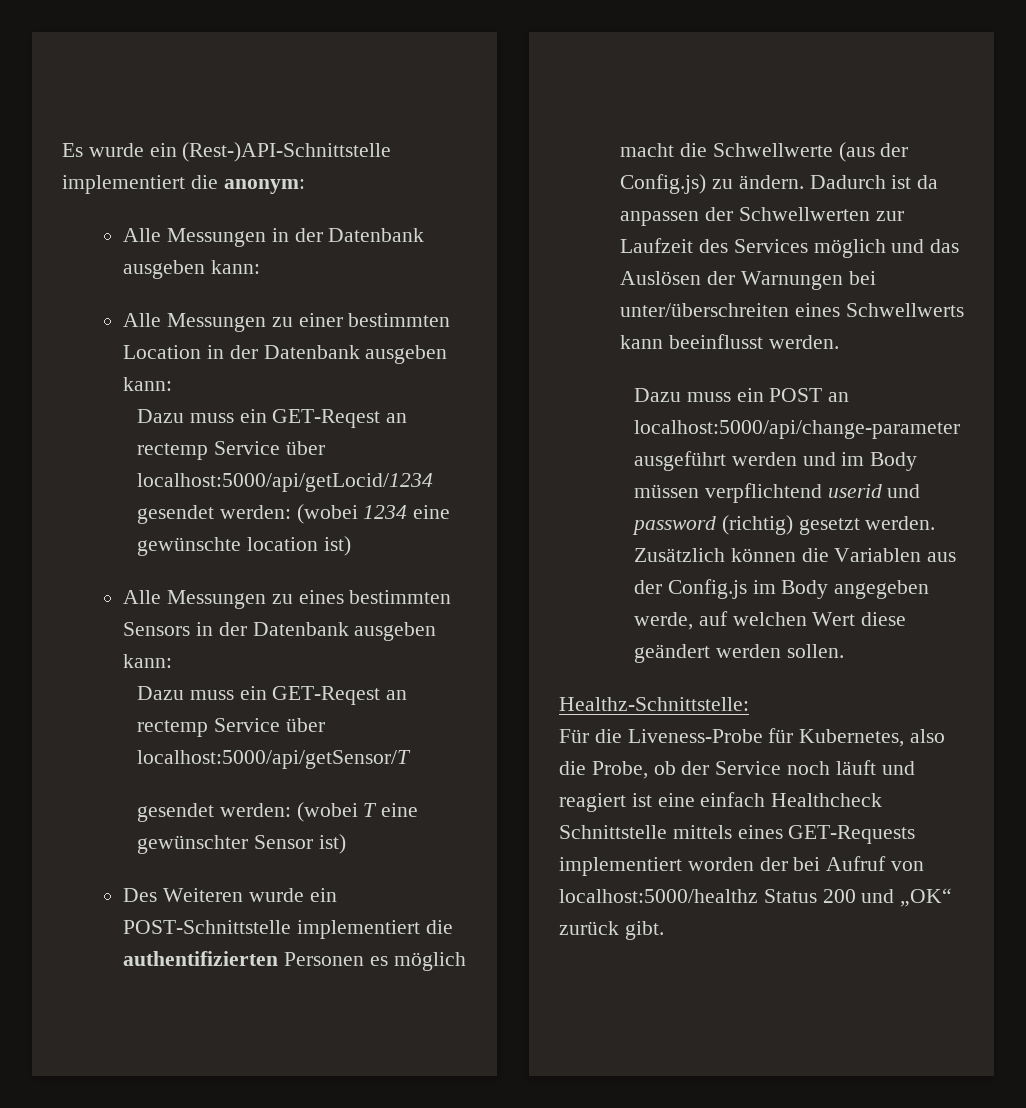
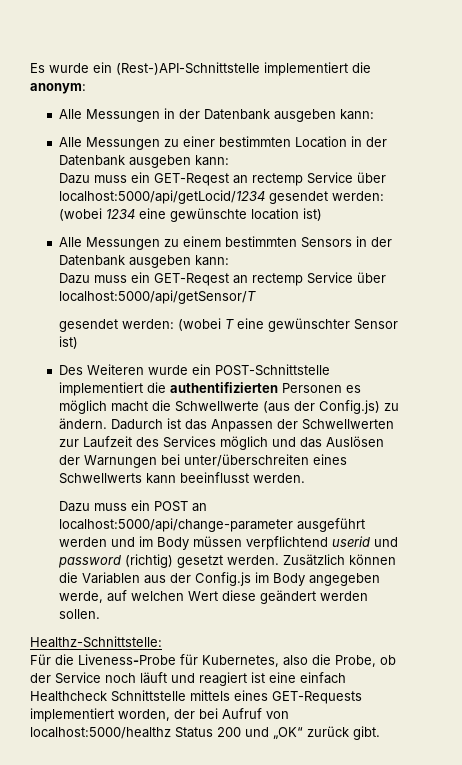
[298,590,344,604] eines -> [182,236,221,247] einem
[917,175,939,189] [620,211,700,226] da anpassen -> [184,419,273,432] das Anpassen
[687,857,754,871] worden -> [118,709,170,721] worden,

